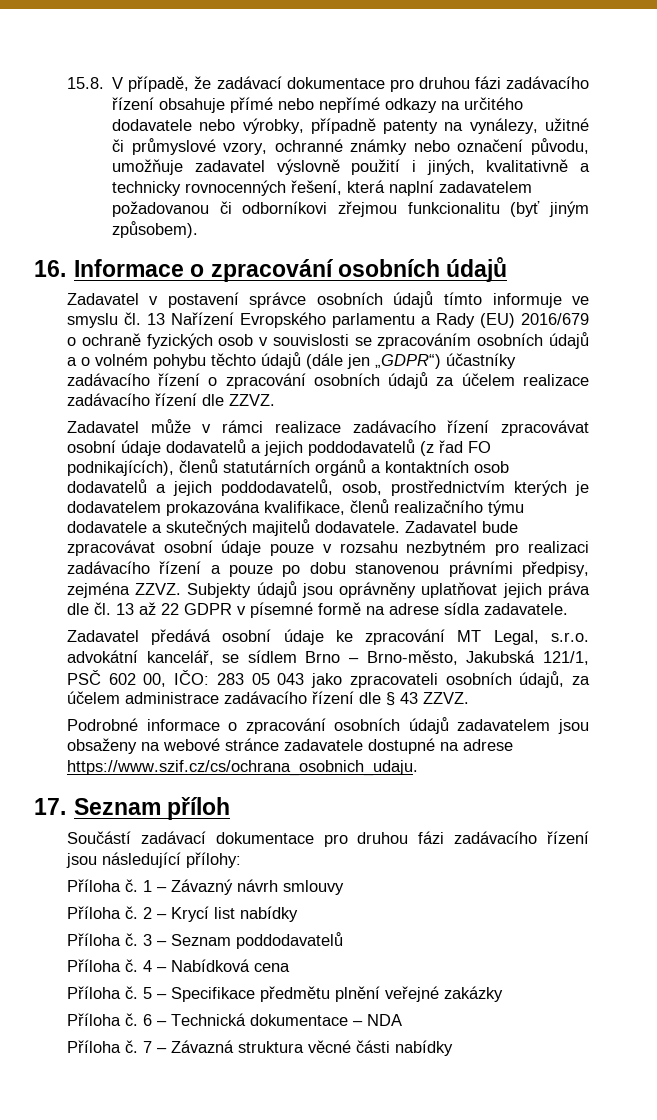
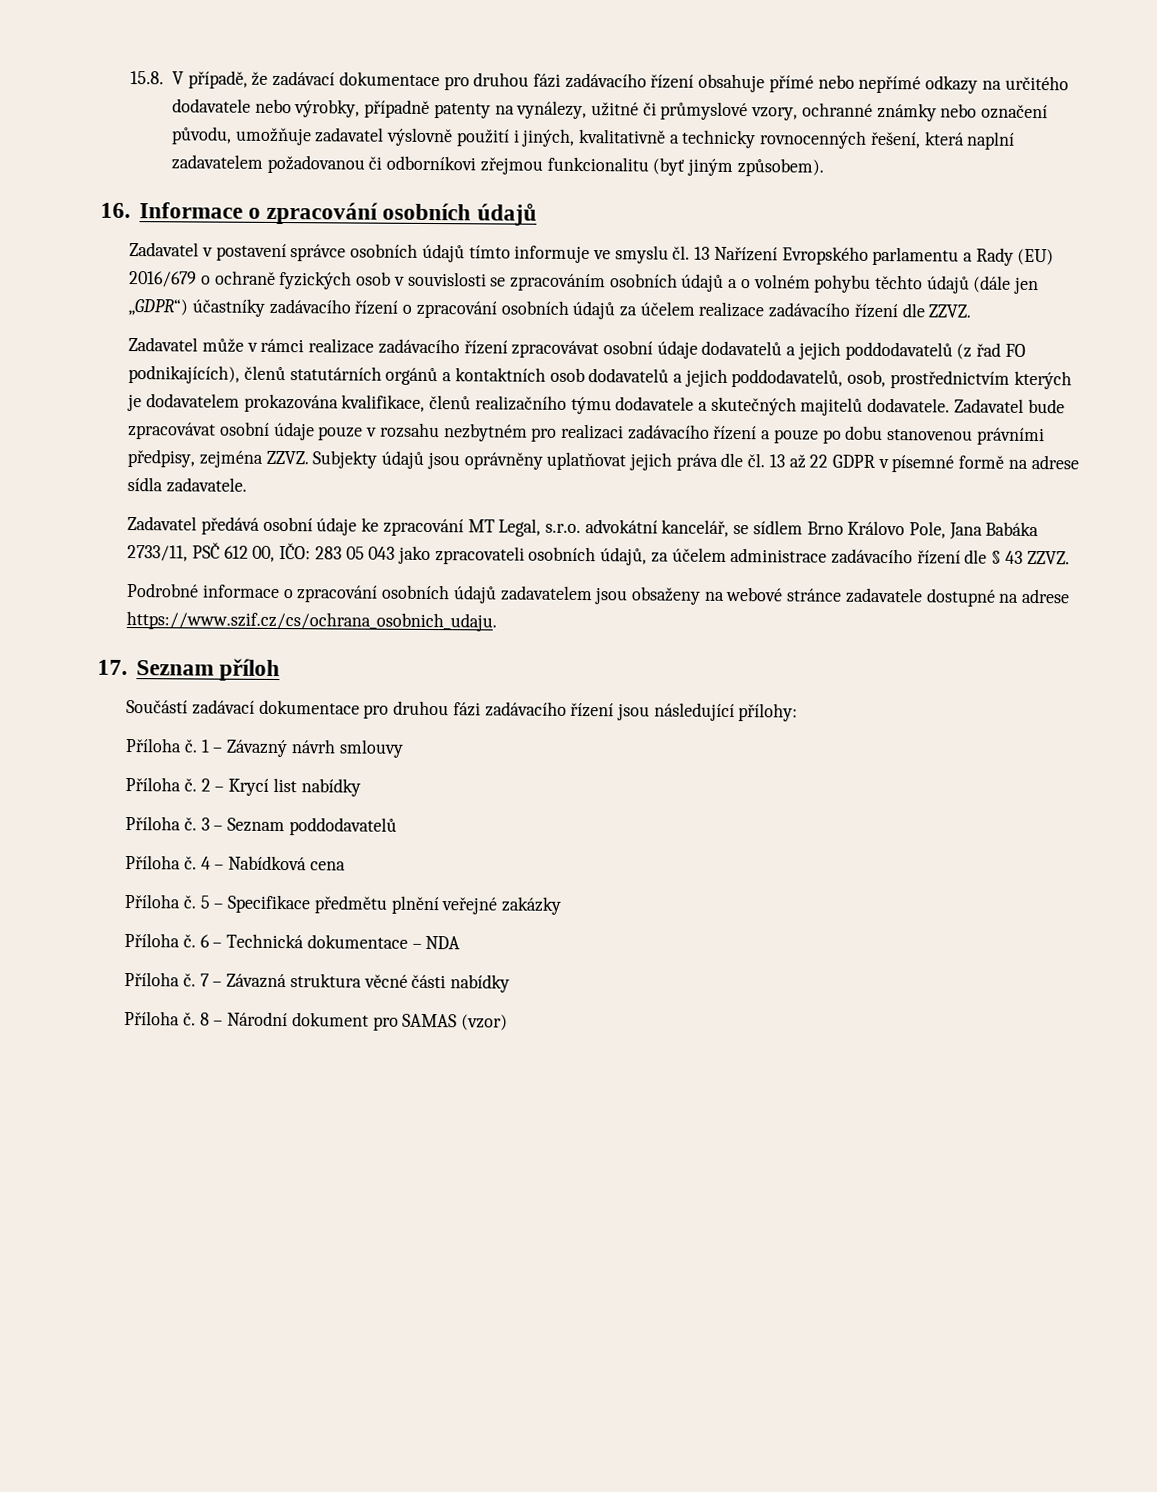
[349,650,589,665] [66,670,136,685] – Brno-město, Jakubská 121/1, PSČ 602 -> [847,520,1040,540] [127,542,249,562] Královo Pole, Jana Babáka 2733/11, PSČ 612
(453, 1048) none -> [124,1010,508,1031] // Příloha č. 8 – Národní dokument pro SAMAS (vzor)

